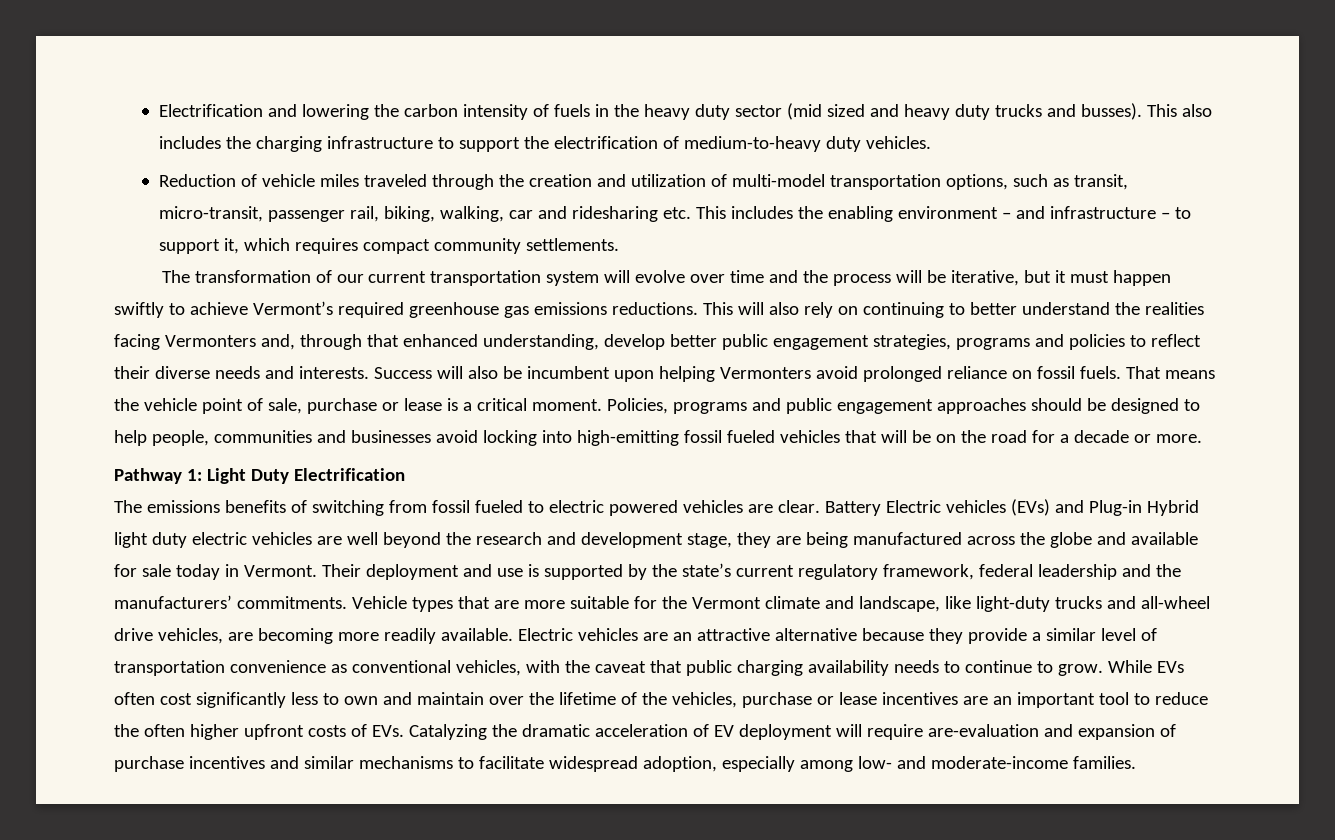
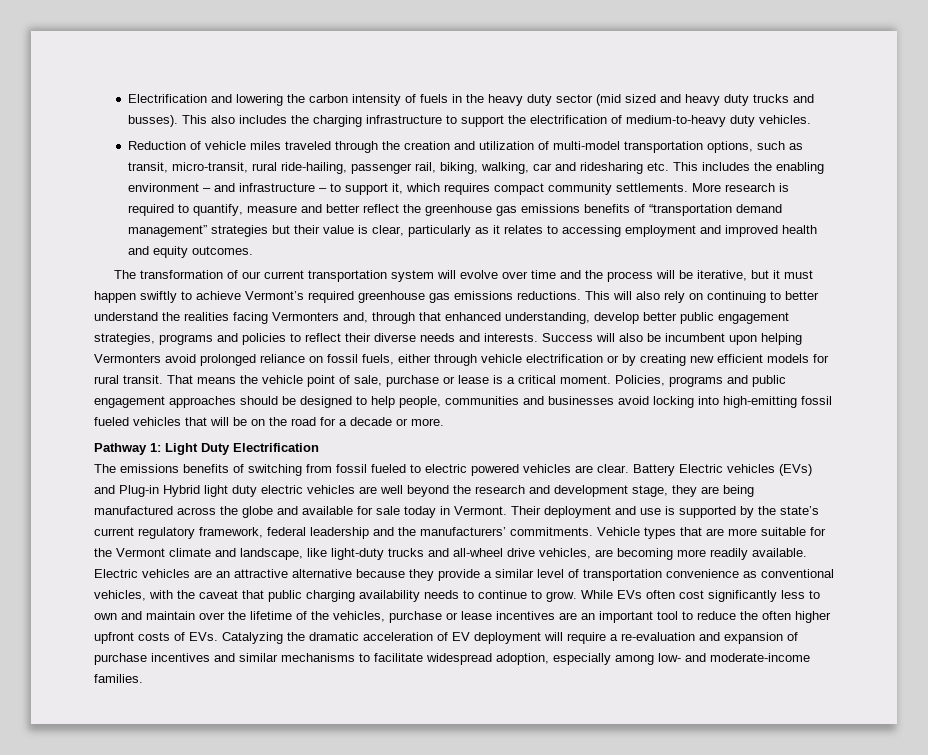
(264, 214) none -> [251,162,347,174] rural ride-hailing,
(619, 244) none -> [691,183,789,192] [127,204,782,216] [127,225,817,237] [127,246,253,258] More research is required to quantify, measure and better reflect the greenhouse gas emissions benefits of “transportation demand management” strategies but their value is clear, particularly as it relates to accessing employment and improved health and equity outcomes.
[1079,366,1121,379] fuels. -> [362,354,829,366] [94,375,163,384] fuels, either through vehicle electrification or by creating new efficient models for rural transit.
[927,724,1039,737] are-evaluation -> [610,632,695,641] a re-evaluation

